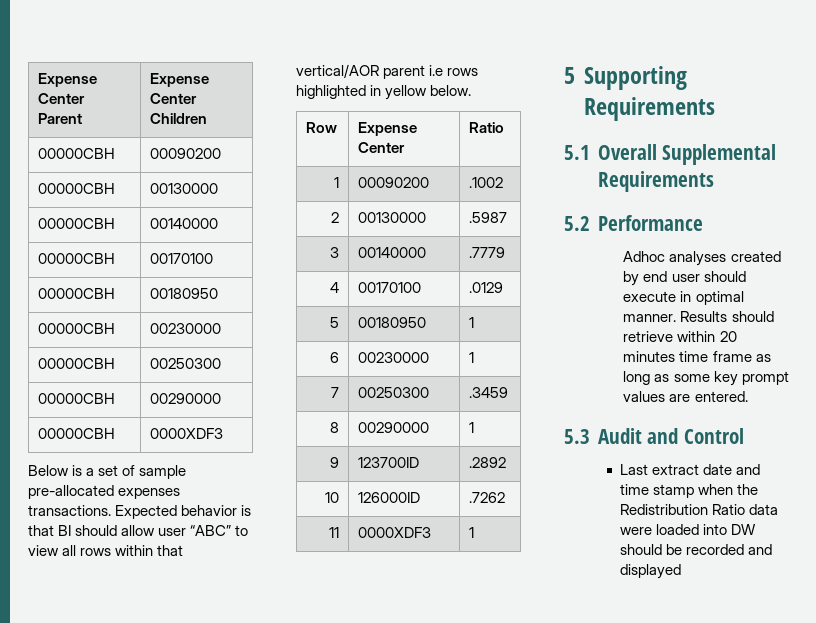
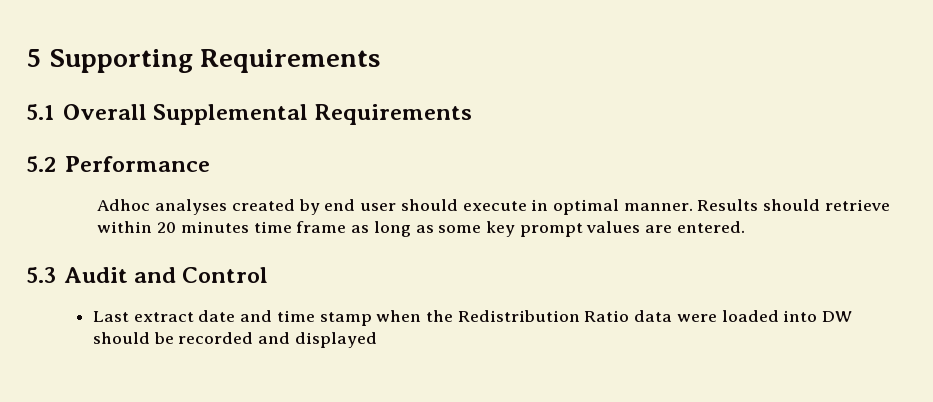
[38,73,98,87] [38,93,86,104] [38,113,83,124] [150,73,210,87] [150,93,198,104] [150,113,208,124] [38,148,116,159] [150,148,222,159] [38,183,116,194] [150,183,219,194] [38,218,116,229] [150,218,219,229] [38,253,116,264] [150,253,214,264] [38,288,116,299] [150,288,219,299] [38,323,116,334] [150,323,222,334] [38,358,116,369] [150,358,222,369] [38,393,116,404] [150,393,222,404] [38,428,116,439] [150,428,224,439] [28,465,187,479] [28,485,181,499] [28,505,252,519] [28,525,249,536] [28,545,184,556] [296,64,479,79] [296,85,472,100] [306,122,338,133] [358,122,418,136] [358,142,406,153] [469,122,505,133] [333,177,339,188] [358,177,430,188] [469,177,504,188] [330,212,339,223] [358,212,427,223] [469,212,508,223] [329,247,339,258] [358,247,427,258] [469,247,506,258] [329,282,339,293] [358,282,422,293] [469,282,504,293] [329,317,339,328] [358,317,427,328] [469,317,475,328] [329,352,339,363] [358,352,430,363] [469,352,475,363] [330,387,339,398] [358,387,430,398] [469,387,509,398] [329,422,339,433] [358,422,430,433] [469,422,475,433] [329,457,339,468] [358,457,420,468] [469,457,507,468] [324,492,339,503] [358,492,421,503] [469,492,506,503] [328,527,339,538] [358,527,432,538] [469,527,475,538] Expense Center Parent | Expense Center Children // 00000CBH | 00090200 // 00000CBH | 00130000 // 00000CBH | 00140000 // 00000CBH | 00170100 // 00000CBH | 00180950 // 00000CBH | 00230000 // 00000CBH | 00250300 // 00000CBH | 00290000 // 00000CBH | 0000XDF3 // Below is a set of sample pre-allocated expenses transactions. Expected behavior is that BI should allow user “ABC” to view all rows within that vertical/AOR parent i.e rows highlighted in yellow below. // Row | Expense Center | Ratio // 1 | 00090200 | .1002 // 2 | 00130000 | .5987 // 3 | 00140000 | .7779 // 4 | 00170100 | .0129 // 5 | 00180950 | 1 // 6 | 00230000 | 1 // 7 | 00250300 | .3459 // 8 | 00290000 | 1 // 9 | 123700ID | .2892 // 10 | 126000ID | .7262 // 11 | 0000XDF3 | 1 // -> (26, 58) none

